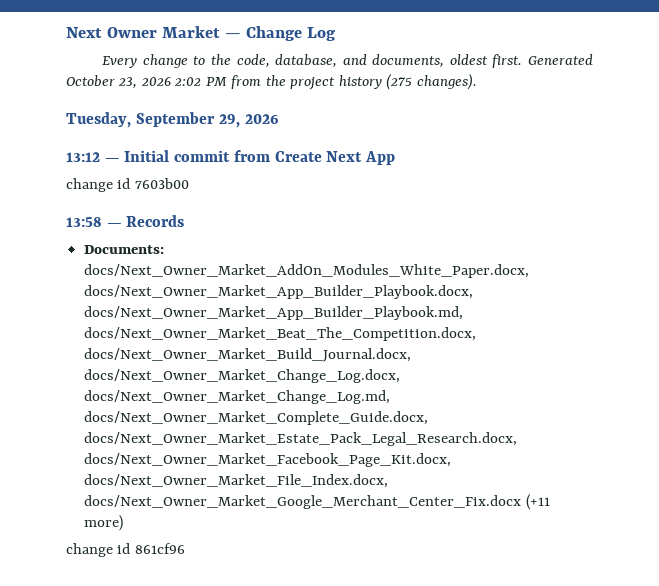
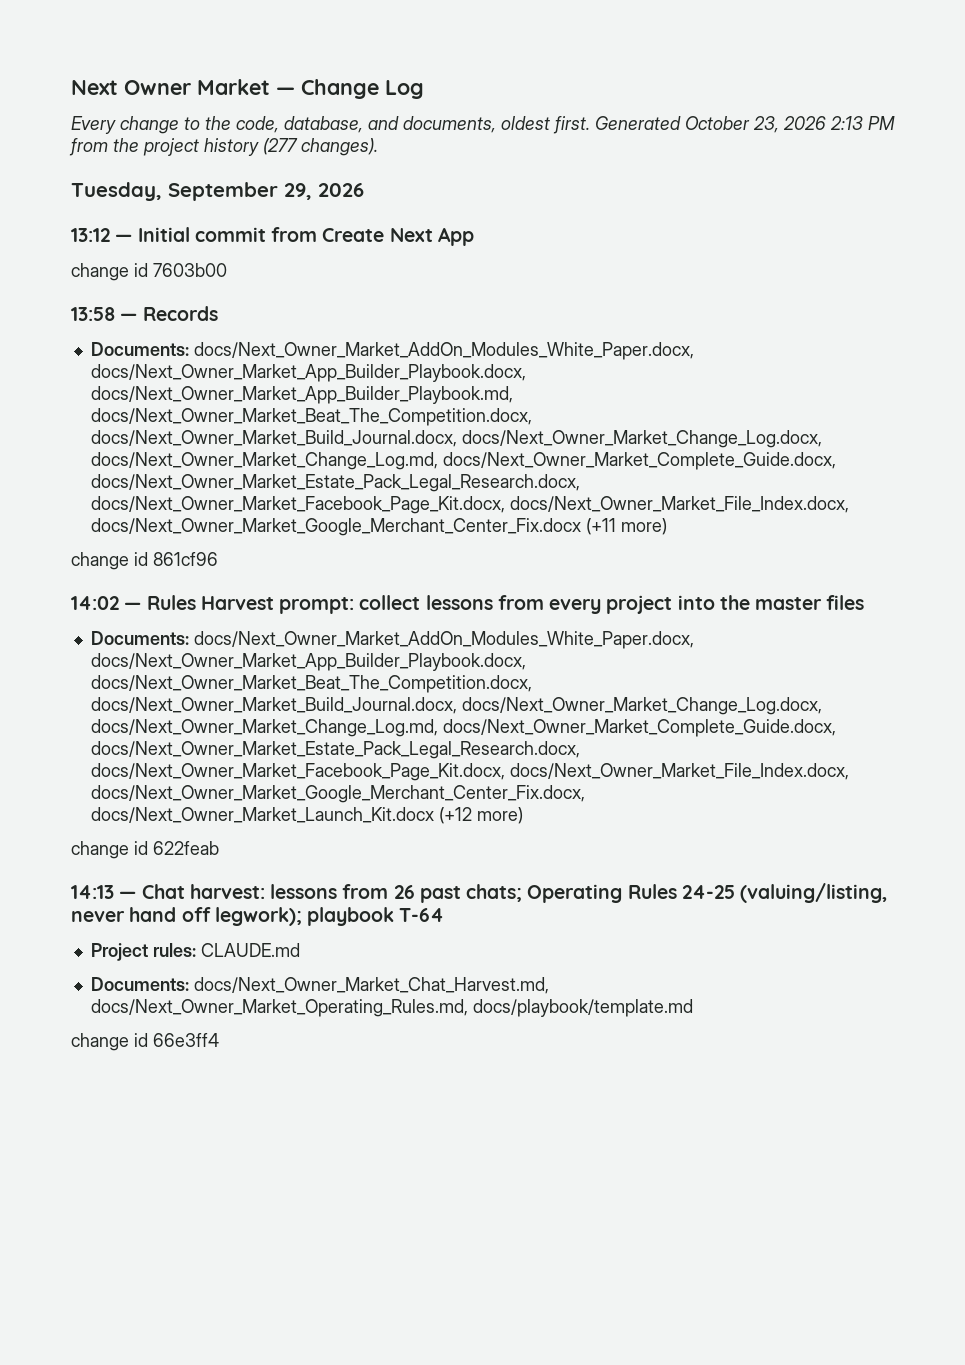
[174,77,202,87] 2:02 -> [830,116,863,130] 2:13
[386,73,413,90] (275 -> [263,138,298,155] (277
(185, 548) none -> [71,595,865,614] [90,631,694,649] [90,653,526,671] [90,675,532,693] [90,697,822,715] [90,719,836,737] [90,741,580,759] [90,763,849,781] [90,785,585,803] [90,807,523,824] [71,841,219,859] [71,883,888,903] [71,907,445,926] [90,943,300,961] [90,977,549,994] [90,999,693,1017] [71,1033,219,1051] // 14:02 — Rules Harvest prompt: collect lessons from every project into the master files // Documents: docs/Next_Owner_Market_AddOn_Modules_White_Paper.docx, docs/Next_Owner_Market_App_Builder_Playbook.docx, docs/Next_Owner_Market_Beat_The_Competition.docx, docs/Next_Owner_Market_Build_Journal.docx, docs/Next_Owner_Market_Change_Log.docx, docs/Next_Owner_Market_Change_Log.md, docs/Next_Owner_Market_Complete_Guide.docx, docs/Next_Owner_Market_Estate_Pack_Legal_Research.docx, docs/Next_Owner_Market_Facebook_Page_Kit.docx, docs/Next_Owner_Market_File_Index.docx, docs/Next_Owner_Market_Google_Merchant_Center_Fix.docx, docs/Next_Owner_Market_Launch_Kit.docx (+12 more) // change id 622feab // 14:13 — Chat harvest: lessons from 26 past chats; Operating Rules 24-25 (valuing/listing, never hand off legwork); playbook T-64 // Project rules: CLAUDE.md // Documents: docs/Next_Owner_Market_Chat_Harvest.md, docs/Next_Owner_Market_Operating_Rules.md, docs/playbook/template.md // change id 66e3ff4

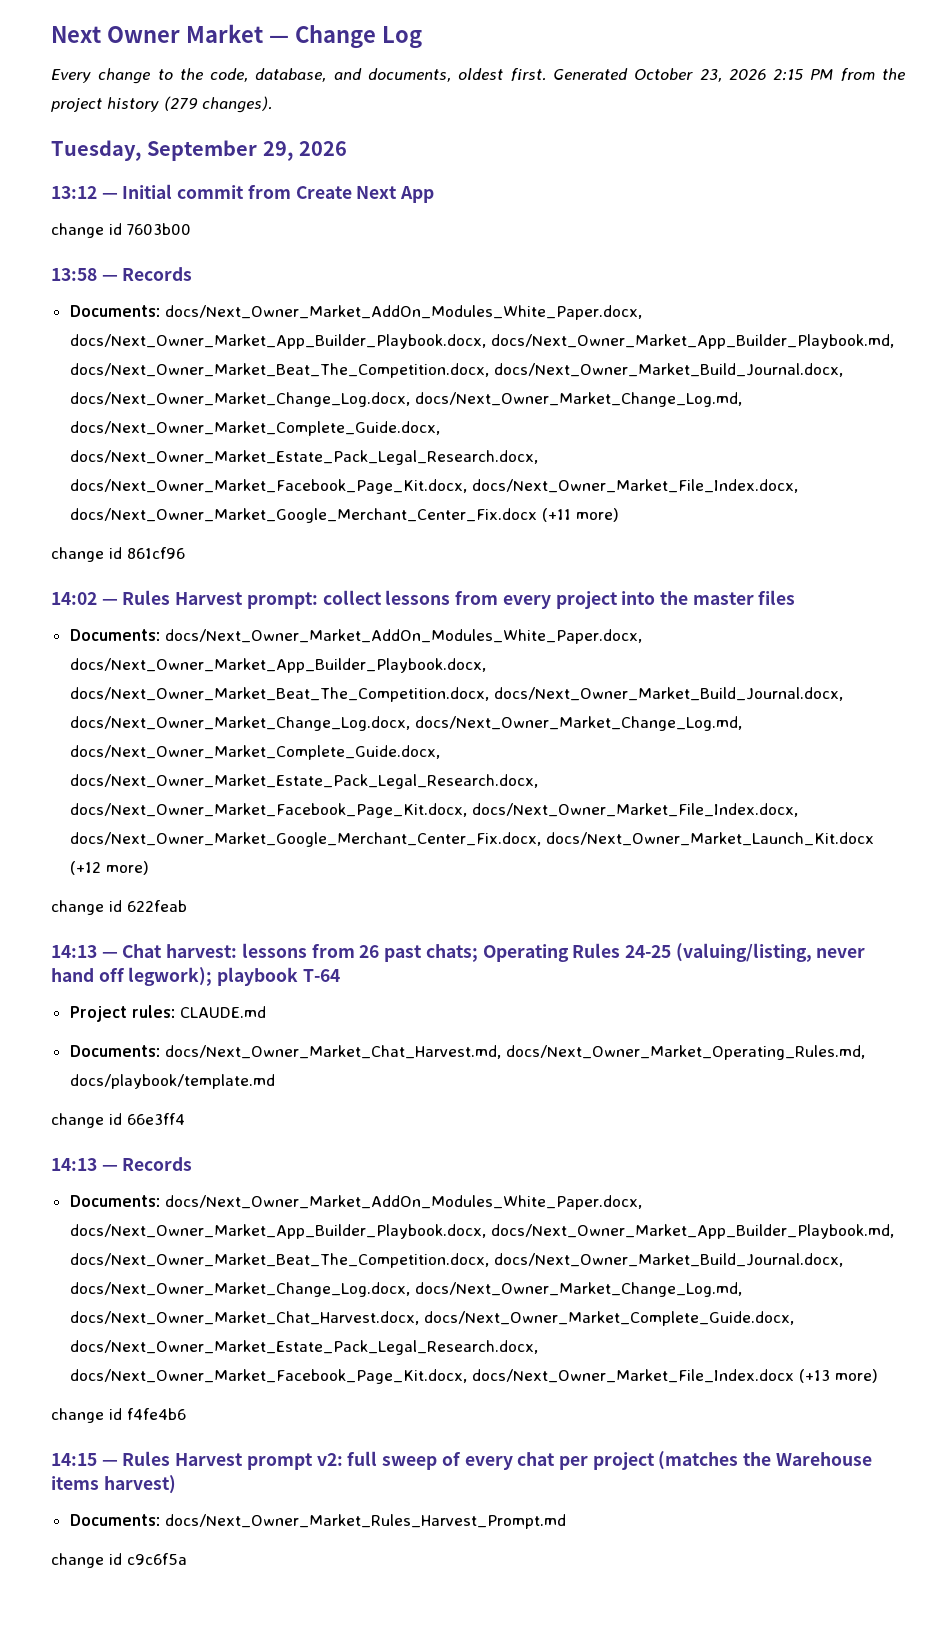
[830,116,863,130] 2:13 -> [773,69,804,81] 2:15
[263,138,298,155] (277 -> [164,96,198,111] (279
(219, 1040) none -> [51,1157,193,1171] [69,1195,642,1210] [69,1224,894,1239] [69,1253,843,1268] [69,1282,742,1297] [69,1311,794,1326] [69,1340,538,1355] [69,1369,878,1384] [51,1408,186,1423] [51,1451,872,1470] [51,1475,176,1494] [69,1514,566,1529] [51,1553,187,1568] // 14:13 — Records // Documents: docs/Next_Owner_Market_AddOn_Modules_White_Paper.docx, docs/Next_Owner_Market_App_Builder_Playbook.docx, docs/Next_Owner_Market_App_Builder_Playbook.md, docs/Next_Owner_Market_Beat_The_Competition.docx, docs/Next_Owner_Market_Build_Journal.docx, docs/Next_Owner_Market_Change_Log.docx, docs/Next_Owner_Market_Change_Log.md, docs/Next_Owner_Market_Chat_Harvest.docx, docs/Next_Owner_Market_Complete_Guide.docx, docs/Next_Owner_Market_Estate_Pack_Legal_Research.docx, docs/Next_Owner_Market_Facebook_Page_Kit.docx, docs/Next_Owner_Market_File_Index.docx (+13 more) // change id f4fe4b6 // 14:15 — Rules Harvest prompt v2: full sweep of every chat per project (matches the Warehouse items harvest) // Documents: docs/Next_Owner_Market_Rules_Harvest_Prompt.md // change id c9c6f5a

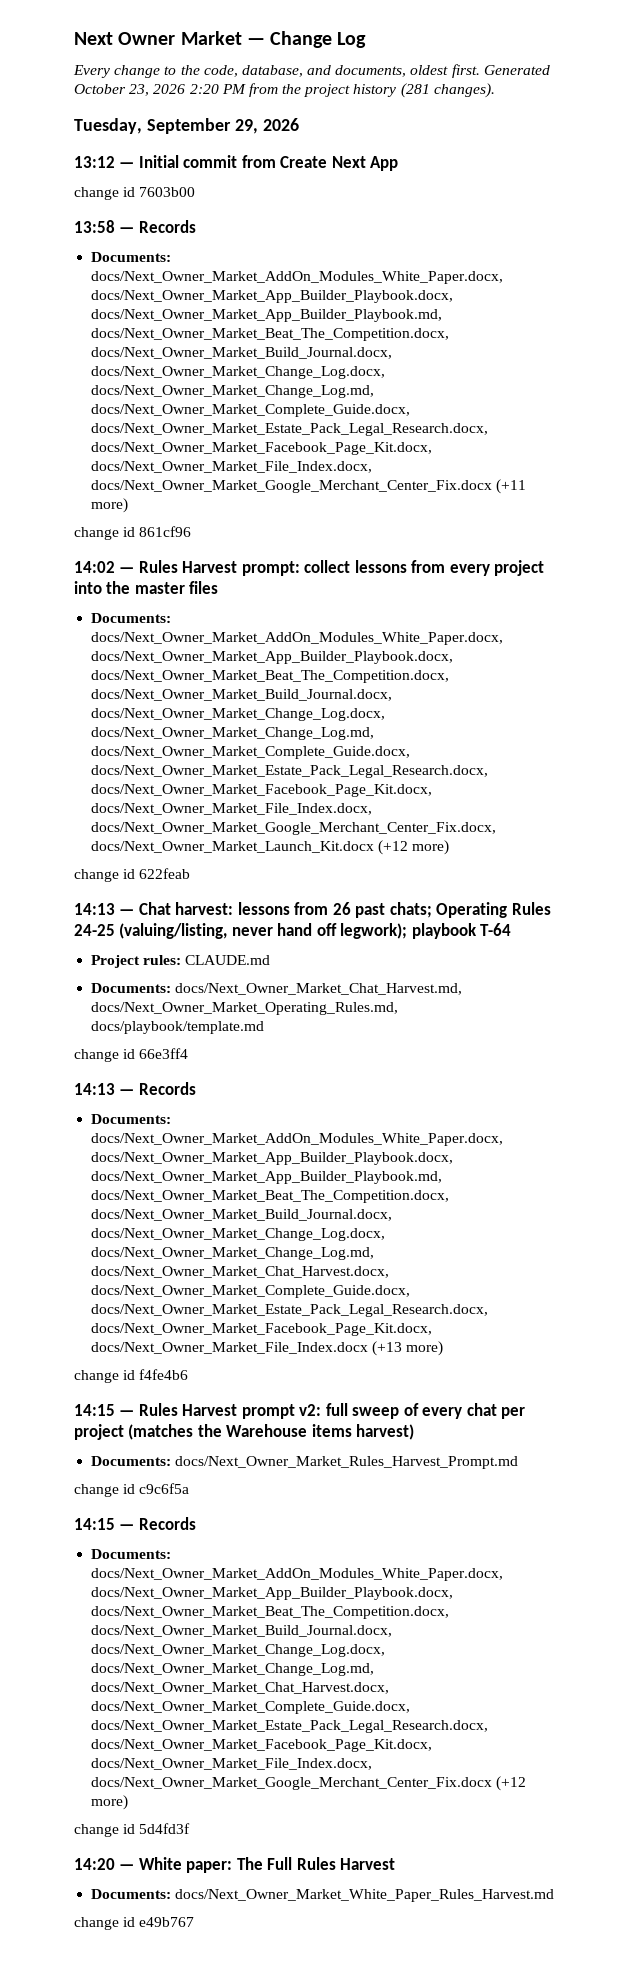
[773,69,804,81] 2:15 -> [189,84,219,94] 2:20
[164,96,198,111] (279 -> [400,83,430,98] (281
(187, 1559) none -> [74,1517,196,1530] [91,1549,172,1559] [91,1568,504,1581] [91,1587,454,1600] [91,1606,450,1619] [91,1625,393,1637] [91,1644,386,1657] [91,1663,375,1676] [91,1682,390,1694] [91,1701,411,1714] [91,1720,489,1733] [91,1739,433,1752] [91,1758,373,1770] [91,1776,527,1791] [91,1795,129,1810] [74,1823,191,1837] [74,1857,396,1873] [91,1889,555,1902] [74,1917,195,1930] // 14:15 — Records // Documents: docs/Next_Owner_Market_AddOn_Modules_White_Paper.docx, docs/Next_Owner_Market_App_Builder_Playbook.docx, docs/Next_Owner_Market_Beat_The_Competition.docx, docs/Next_Owner_Market_Build_Journal.docx, docs/Next_Owner_Market_Change_Log.docx, docs/Next_Owner_Market_Change_Log.md, docs/Next_Owner_Market_Chat_Harvest.docx, docs/Next_Owner_Market_Complete_Guide.docx, docs/Next_Owner_Market_Estate_Pack_Legal_Research.docx, docs/Next_Owner_Market_Facebook_Page_Kit.docx, docs/Next_Owner_Market_File_Index.docx, docs/Next_Owner_Market_Google_Merchant_Center_Fix.docx (+12 more) // change id 5d4fd3f // 14:20 — White paper: The Full Rules Harvest // Documents: docs/Next_Owner_Market_White_Paper_Rules_Harvest.md // change id e49b767

